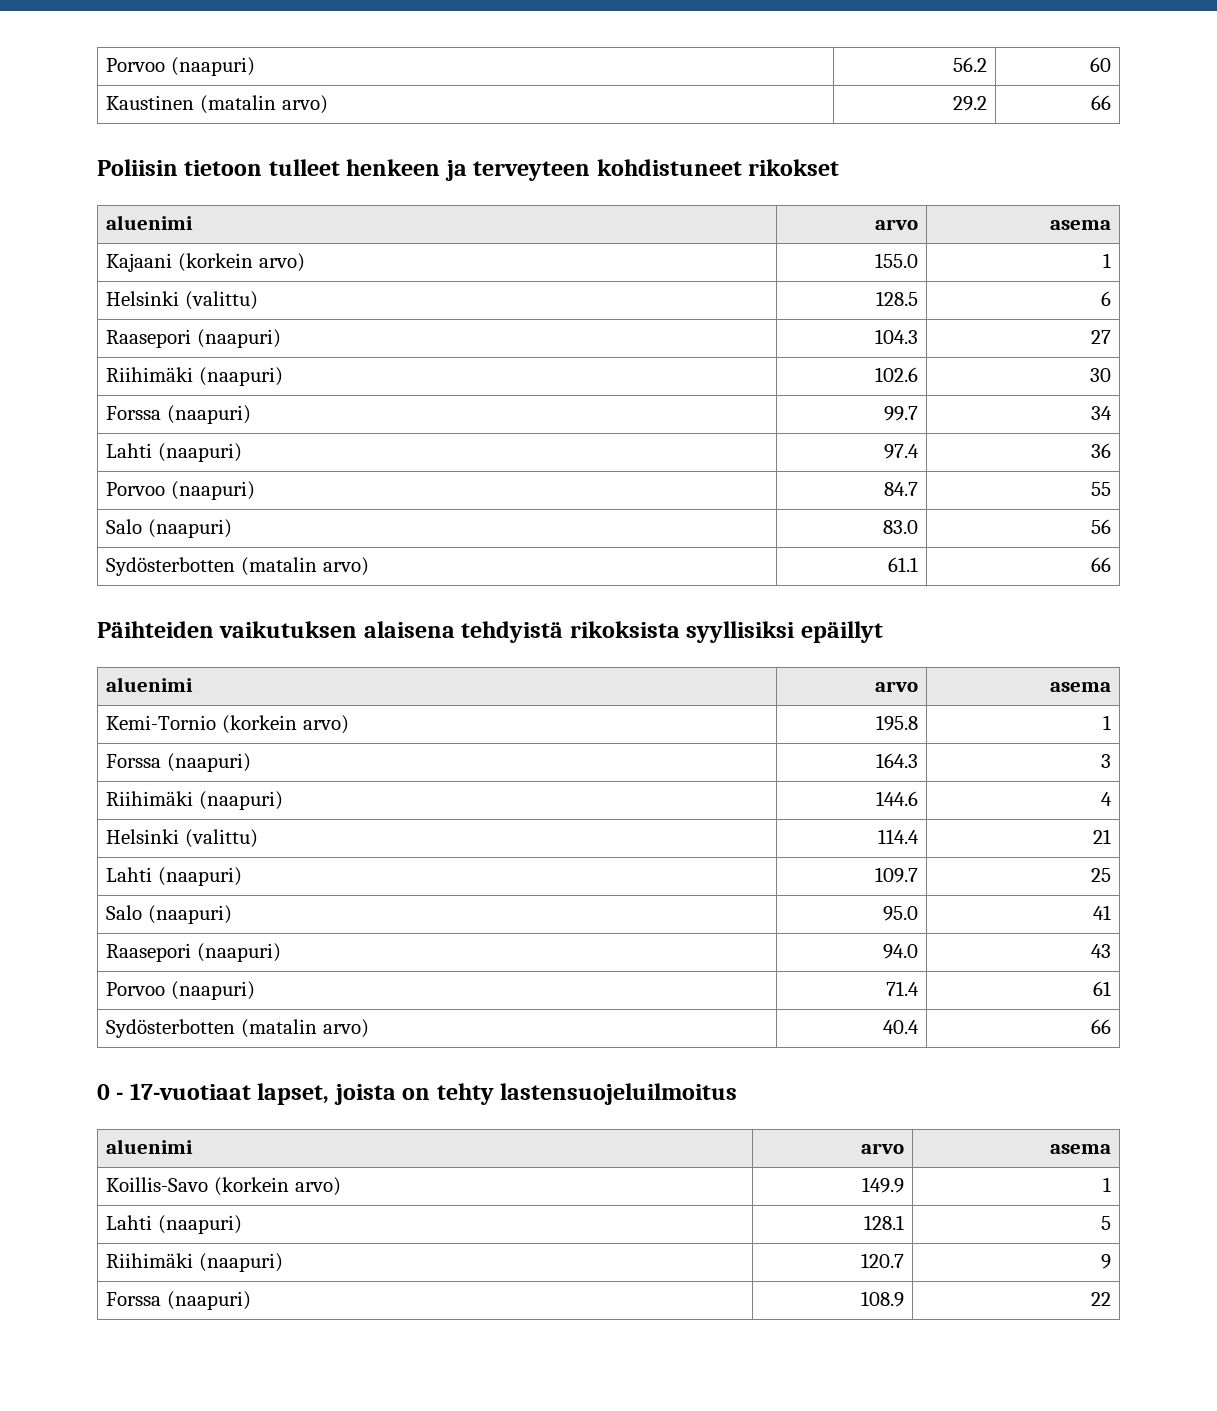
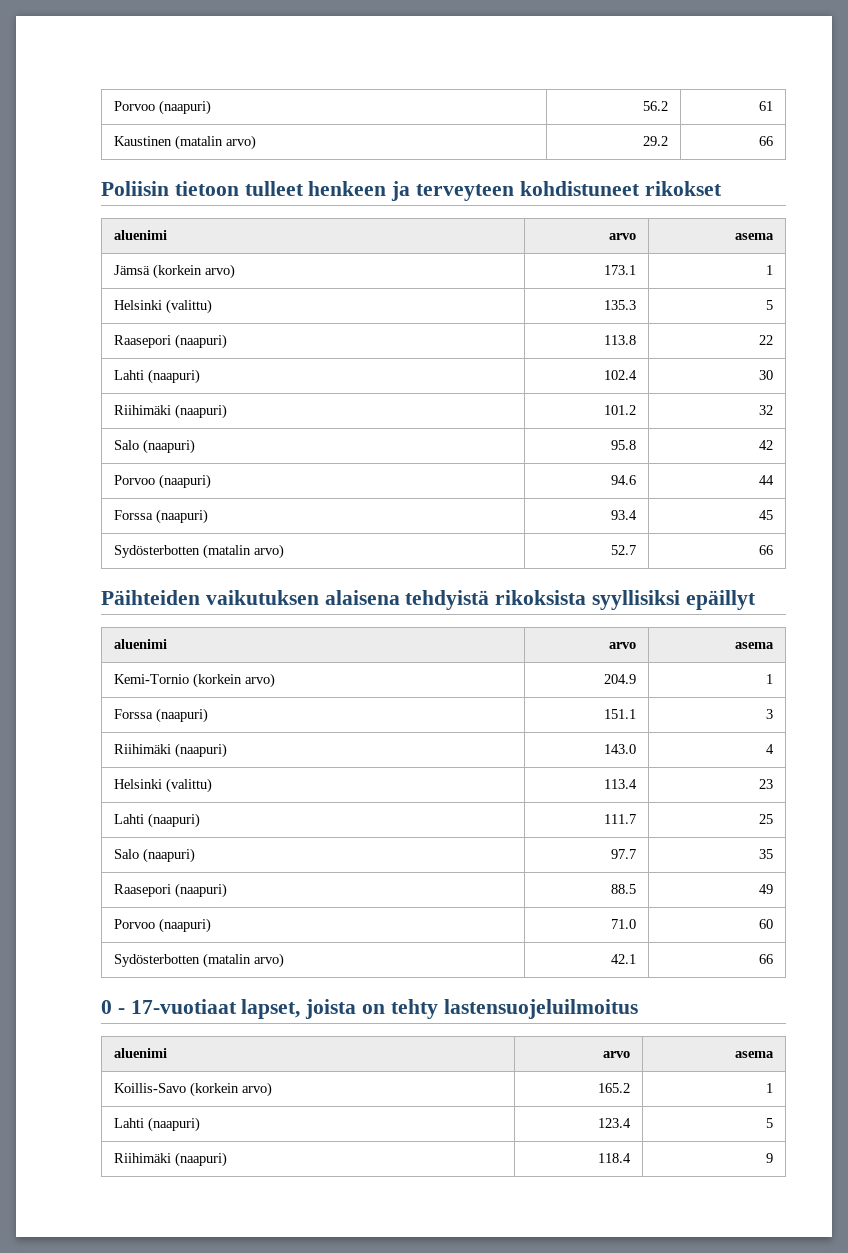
[1089,57,1111,72] 60 -> [759,101,774,111] 61
[106,253,305,272] [874,253,918,268] Kajaani (korkein arvo) | 155.0 -> [113,264,235,279] [604,265,637,275] Jämsä (korkein arvo) | 173.1
[875,291,918,306] [1100,291,1111,306] [106,329,282,348] [874,329,918,344] [1090,330,1111,344] [106,367,284,386] [874,367,918,382] [1089,368,1111,382] [106,405,252,424] [883,406,918,421] [1090,406,1112,420] [106,443,243,462] [883,444,919,459] [1090,443,1111,458] [106,481,256,500] [883,482,918,496] [1090,482,1111,496] [106,519,233,538] [882,520,918,534] [1090,519,1111,534] [106,557,369,576] [887,557,918,572] 128.5 | 6 // Raasepori (naapuri) | 104.3 | 27 // Riihimäki (naapuri) | 102.6 | 30 // Forssa (naapuri) | 99.7 | 34 // Lahti (naapuri) | 97.4 | 36 // Porvoo (naapuri) | 84.7 | 55 // Salo (naapuri) | 83.0 | 56 // Sydösterbotten (matalin arvo) | 61.1 -> [604,300,637,310] [766,300,774,310] [113,334,227,349] [604,335,637,345] [759,335,774,345] [113,369,200,384] [604,370,638,380] [759,370,774,380] [113,404,227,419] [604,405,637,415] [759,405,774,415] [113,439,195,454] [611,440,637,450] [759,440,774,450] [113,474,211,489] [611,475,637,485] [759,475,775,485] [113,509,208,524] [611,510,638,520] [759,510,774,520] [113,544,284,559] [611,545,637,555] 135.3 | 5 // Raasepori (naapuri) | 113.8 | 22 // Lahti (naapuri) | 102.4 | 30 // Riihimäki (naapuri) | 101.2 | 32 // Salo (naapuri) | 95.8 | 42 // Porvoo (naapuri) | 94.6 | 44 // Forssa (naapuri) | 93.4 | 45 // Sydösterbotten (matalin arvo) | 52.7
[875,715,918,731] 195.8 -> [604,674,637,684] 204.9
[875,753,918,768] 164.3 -> [604,709,637,719] 151.1
[875,791,918,806] 144.6 -> [604,744,637,754] 143.0
[877,829,919,844] [1092,829,1111,844] [106,867,243,886] [874,867,918,883] 114.4 | 21 // Lahti (naapuri) | 109.7 -> [604,779,638,789] [759,779,774,789] [113,813,200,828] [604,814,637,824] 113.4 | 23 // Lahti (naapuri) | 111.7
[882,906,918,921] [1092,905,1111,920] [106,943,282,962] [882,944,918,959] [1090,944,1111,958] [106,981,256,1000] [885,981,919,996] [1092,981,1111,996] [106,1019,369,1038] [882,1020,919,1034] 95.0 | 41 // Raasepori (naapuri) | 94.0 | 43 // Porvoo (naapuri) | 71.4 | 61 // Sydösterbotten (matalin arvo) | 40.4 -> [611,849,637,859] [759,849,774,859] [113,883,227,898] [611,884,637,894] [759,884,774,894] [113,918,211,933] [611,919,637,929] [759,919,774,929] [113,953,284,968] [611,954,637,964] 97.7 | 35 // Raasepori (naapuri) | 88.5 | 49 // Porvoo (naapuri) | 71.0 | 60 // Sydösterbotten (matalin arvo) | 42.1
[861,1177,904,1193] 149.9 -> [598,1083,631,1093] 165.2
[863,1215,904,1230] 128.1 -> [598,1118,632,1128] 123.4
[860,1253,904,1268] 120.7 -> [598,1153,632,1163] 118.4
[106,1291,252,1310] [860,1291,904,1307] [1090,1292,1111,1306] // Forssa (naapuri) | 108.9 | 22 -> (774, 1158) none

